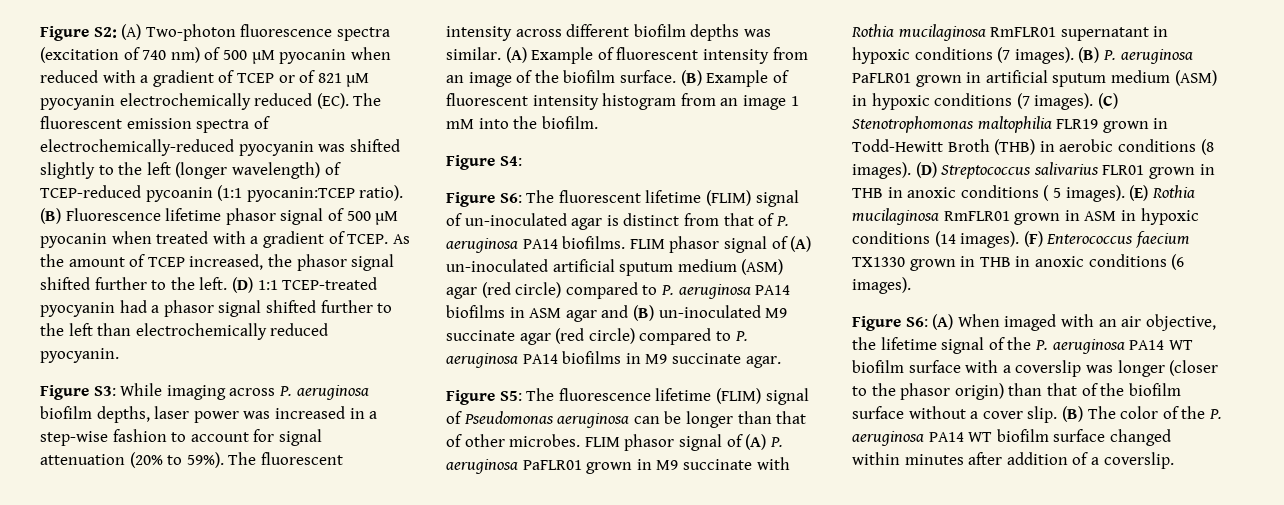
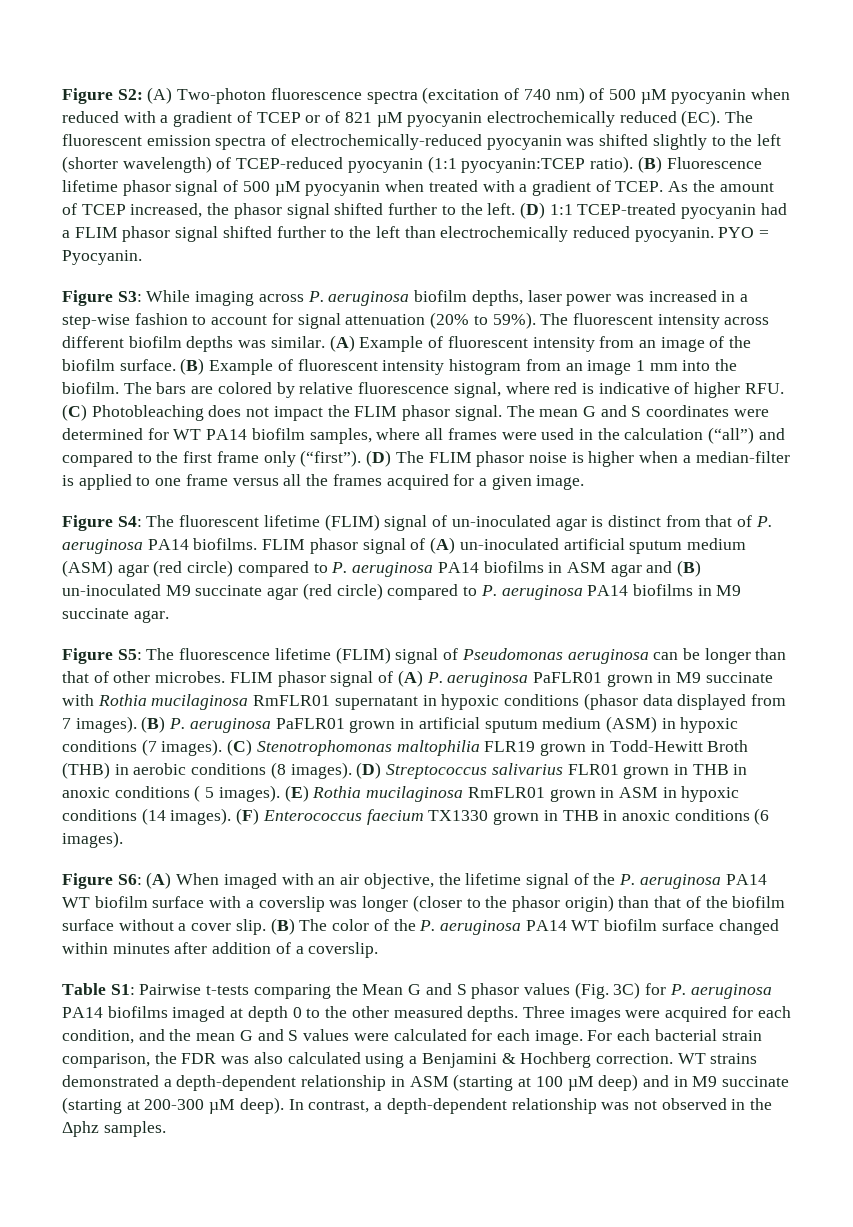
[279,49,347,64] pyocanin -> [671,89,747,104] pyocyanin
[175,162,228,179] (longer -> [62,156,118,173] (shorter
[145,185,355,202] pycoanin (1:1 pyocanin:TCEP -> [347,156,586,173] pyocyanin (1:1 pyocyanin:TCEP
[40,233,107,248] pyocanin -> [305,181,381,196] pyocyanin
(160, 309) none -> [74,227,118,238] FLIM
(119, 355) none -> [718,227,770,238] [62,250,142,265] PYO = Pyocyanin.
[446,119,474,129] mM -> [649,363,678,371] mm
(598, 122) none -> [123,382,784,398] [62,404,769,421] [62,427,785,444] [62,450,790,467] [62,474,585,490] The bars are colored by relative fluorescence signal, where red is indicative of higher RFU. (C) Photobleaching does not impact the FLIM phasor signal. The mean G and S coordinates were determined for WT PA14 biofilm samples, where all frames were used in the calculation (“all”) and compared to the first frame only (“first”). (D) The FLIM phasor noise is higher when a median-filter is applied to one frame versus all the frames acquired for a given image.
[446,192,522,207] // Figure S6: -> (142, 521) none
[997,47,1011,63] (7 -> [583,693,786,710] [62,718,71,729] (phasor data displayed from 7
(1174, 460) none -> [62,982,772,999] [62,1006,791,1022] [62,1029,762,1045] [62,1052,758,1068] [62,1074,790,1091] [62,1097,773,1114] [62,1121,166,1137] // Table S1: Pairwise t-tests comparing the Mean G and S phasor values (Fig. 3C) for P. aeruginosa PA14 biofilms imaged at depth 0 to the other measured depths. Three images were acquired for each condition, and the mean G and S values were calculated for each image. For each bacterial strain comparison, the FDR was also calculated using a Benjamini & Hochberg correction. WT strains demonstrated a depth-dependent relationship in ASM (starting at 100 µM deep) and in M9 succinate (starting at 200-300 µM deep). In contrast, a depth-dependent relationship was not observed in the Δphz samples.

